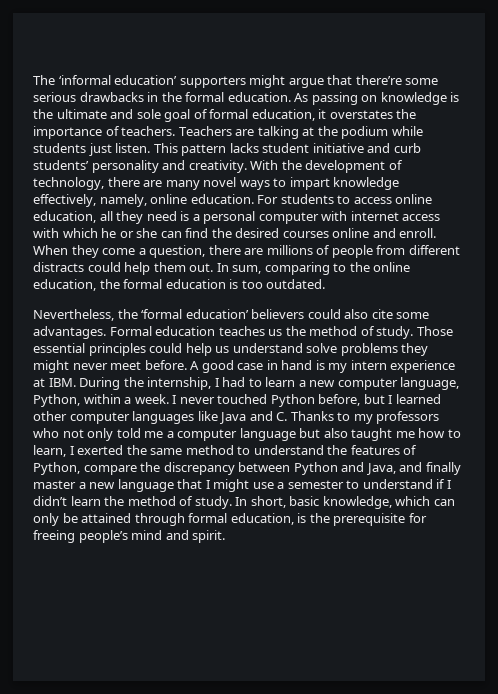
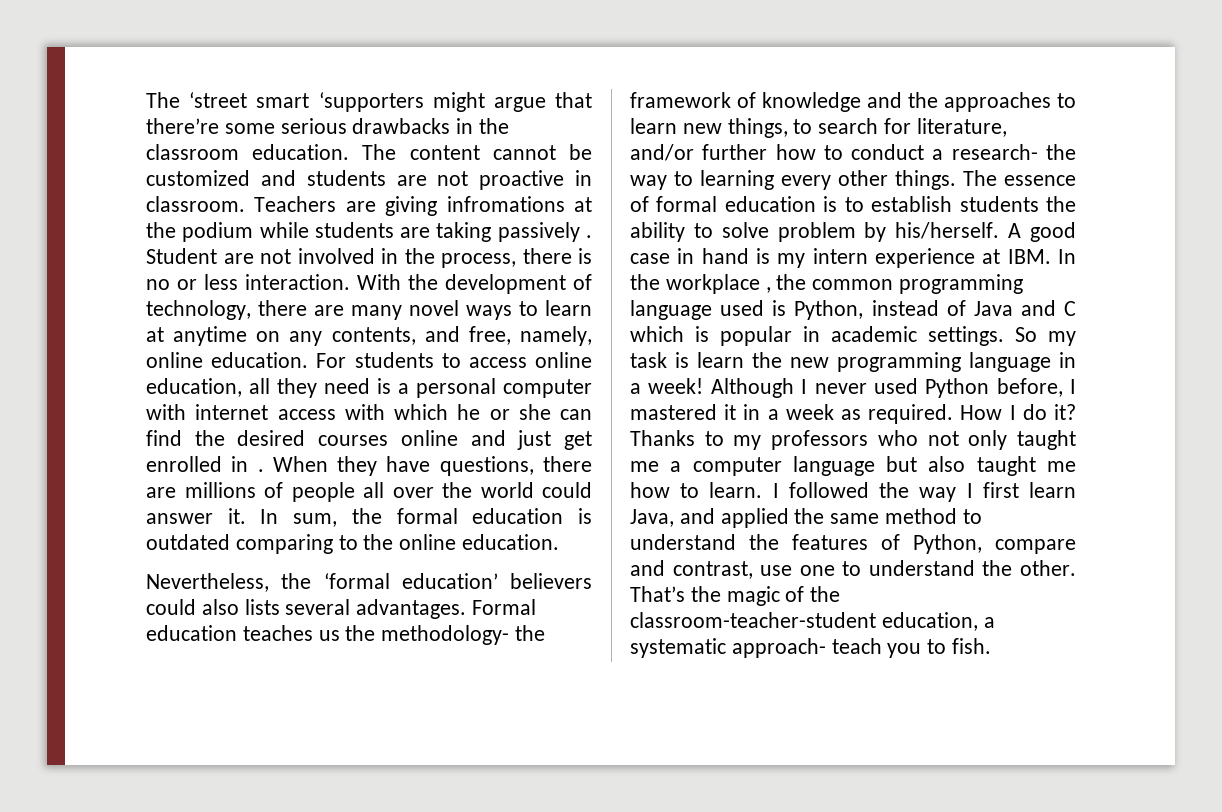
[33,75,246,88] The ‘informal education’ supporters -> [146,92,424,112] The ‘street smart ‘supporters
[185,92,460,105] [33,109,417,122] [33,126,299,139] formal education. As passing on knowledge is the ultimate and sole goal of formal education, it overstates the importance of teachers. Teachers are talking -> [146,144,592,160] [146,170,592,190] [146,196,565,216] classroom education. The content cannot be customized and students are not proactive in classroom. Teachers are giving infromations
[88,143,421,156] [33,160,247,173] just listen. This pattern lacks student initiative and curb students’ personality and creativity. -> [400,222,592,242] [146,248,592,268] [146,274,350,290] are taking passively . Student are not involved in the process, there is no or less interaction.
[289,177,400,190] [33,194,96,207] impart knowledge effectively, -> [545,300,592,316] [146,326,511,346] learn at anytime on any contents, and free,
[399,228,437,238] [33,245,206,258] enroll. When they come a question, -> [517,430,592,450] [146,456,534,476] just get enrolled in . When they have questions,
[376,245,460,255] [33,262,411,275] [33,279,326,291] from different distracts could help them out. In sum, comparing to the online education, the formal education is too outdated. -> [363,482,592,498] [146,508,592,527] [146,534,560,554] all over the world could answer it. In sum, the formal education is outdated comparing to the online education.
[371,309,430,319] cite some -> [244,599,351,615] lists several
[309,326,453,339] [33,343,429,356] [33,360,187,373] method of study. Those essential principles could help us understand solve problems they might never meet before. -> [381,625,546,645] [630,92,1076,112] [630,118,1007,138] [630,144,1076,161] [630,170,1076,190] [630,196,1076,212] [630,222,1000,242] methodology- the framework of knowledge and the approaches to learn new things, to search for literature, and/or further how to conduct a research- the way to learning every other things. The essence of formal education is to establish students the ability to solve problem by his/herself.
[79,377,460,390] [33,394,169,407] During the internship, I had to learn a new computer language, Python, within a week. -> [1058,249,1076,264] [630,274,1024,294] [630,300,1076,320] [630,326,1076,346] [630,352,1076,372] [630,378,794,398] In the workplace , the common programming language used is Python, instead of Java and C which is popular in academic settings. So my task is learn the new programming language in a week! Although
[217,394,268,404] touched -> [873,378,918,394] used
[363,394,441,404] [33,411,288,424] but I learned other computer languages like Java and C. -> [1070,379,1076,394] [630,404,1076,424] I mastered it in a week as required. How I do it?
[116,428,141,438] told -> [1017,430,1076,450] taught
[33,445,124,457] learn, I exerted -> [709,482,1076,502] [630,508,789,528] learn. I followed the way I first learn Java, and applied
[140,462,461,475] [33,479,451,492] [33,496,455,509] [33,513,427,526] [33,530,226,543] the discrepancy between Python and Java, and finally master a new language that I might use a semester to understand if I didn’t learn the method of study. In short, basic knowledge, which can only be attained through formal education, is the prerequisite for freeing people’s mind and spirit. -> [630,560,1076,579] [630,586,841,606] [630,612,995,631] [630,638,992,658] and contrast, use one to understand the other. That’s the magic of the classroom-teacher-student education, a systematic approach- teach you to fish.

